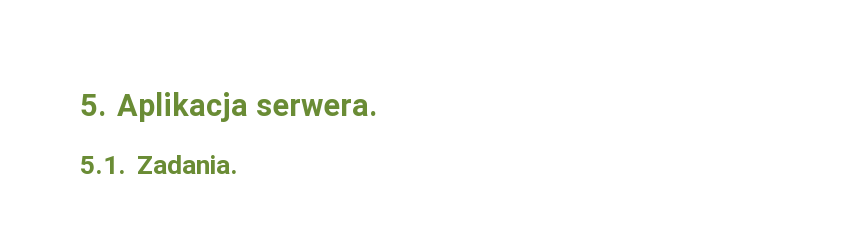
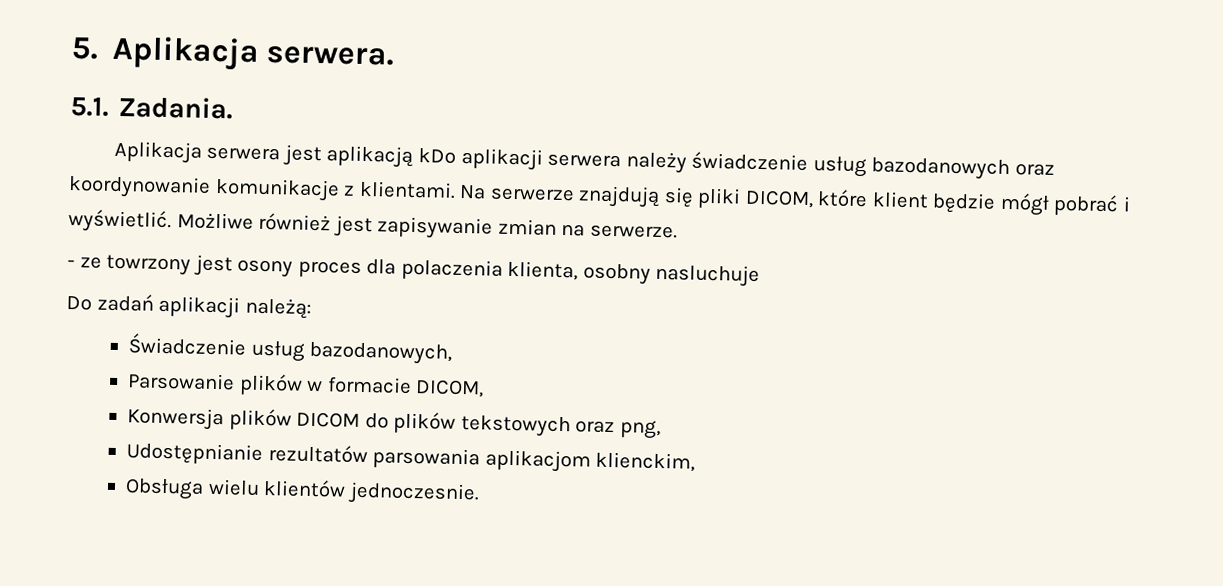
(238, 164) none -> [113,140,1055,181] [68,174,1132,217] [68,208,678,240] [67,254,761,288] [66,293,312,319] [128,333,453,365] [127,372,485,398] [127,407,661,440] [126,442,696,473] [125,478,480,506] // Aplikacja serwera jest aplikacją kDo aplikacji serwera należy świadczenie usług bazodanowych oraz koordynowanie komunikacje z klientami. Na serwerze znajdują się pliki DICOM, które klient będzie mógł pobrać i wyświetlić. Możliwe również jest zapisywanie zmian na serwerze. // - ze towrzony jest osony proces dla polaczenia klienta, osobny nasluchuje // Do zadań aplikacji należą: // Świadczenie usług bazodanowych, // Parsowanie plików w formacie DICOM, // Konwersja plików DICOM do plików tekstowych oraz png, // Udostępnianie rezultatów parsowania aplikacjom klienckim, // Obsługa wielu klientów jednoczesnie.

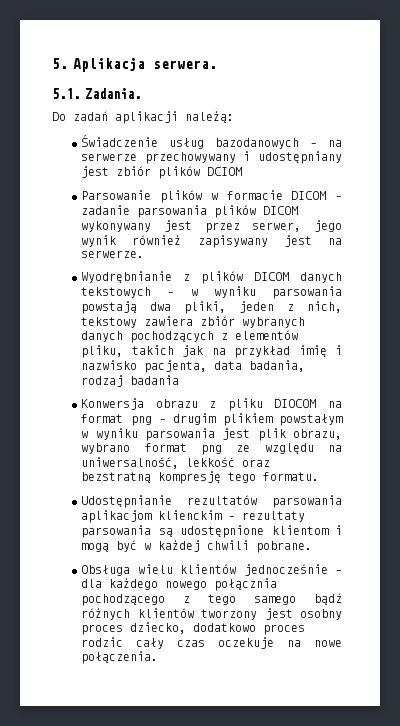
[113,140,1055,181] [68,174,1132,217] [68,208,678,240] [67,254,761,288] // Aplikacja serwera jest aplikacją kDo aplikacji serwera należy świadczenie usług bazodanowych oraz koordynowanie komunikacje z klientami. Na serwerze znajdują się pliki DICOM, które klient będzie mógł pobrać i wyświetlić. Możliwe również jest zapisywanie zmian na serwerze. // - ze towrzony jest osony proces dla polaczenia klienta, osobny nasluchuje -> (141, 93) none
[309,341,453,365] [127,372,485,398] [127,407,661,440] [126,442,696,473] [125,478,480,506] bazodanowych, // Parsowanie plików w formacie DICOM, // Konwersja plików DICOM do plików tekstowych oraz png, // Udostępnianie rezultatów parsowania aplikacjom klienckim, // Obsługa wielu klientów jednoczesnie. -> [215,138,342,149] [81,151,343,164] [81,166,243,179] [81,190,343,203] [81,205,299,218] [81,220,342,233] [81,235,342,248] [81,250,145,258] [81,271,342,284] [81,286,342,299] [81,301,342,314] [81,316,306,328] [81,330,299,343] [81,345,343,358] [81,360,306,373] [81,375,180,387] [81,398,342,411] [81,413,344,426] [81,428,343,441] [81,443,342,455] [81,457,271,469] [81,471,320,484] [81,495,342,508] [81,510,306,523] [81,525,342,538] [81,540,313,553] [81,564,342,576] [81,578,278,591] [81,593,342,606] [81,608,342,620] [81,622,306,635] [81,637,342,649] [81,651,159,664] bazodanowych – na serwerze przechowywany i udostępniany jest zbiór plików DCIOM // Parsowanie plików w formacie DICOM – zadanie parsowania plików DICOM wykonywany jest przez serwer, jego wynik również zapisywany jest na serwerze. // Wyodrębnianie z plików DICOM danych tekstowych – w wyniku parsowania powstają dwa pliki, jeden z nich, tekstowy zawiera zbiór wybranych danych pochodzących z elementów pliku, takich jak na przykład imię i nazwisko pacjenta, data badania, rodzaj badania // Konwersja obrazu z pliku DIOCOM na format png – drugim plikiem powstałym w wyniku parsowania jest plik obrazu, wybrano format png ze względu na uniwersalność, lekkość oraz bezstratną kompresję tego formatu. // Udostępnianie rezultatów parsowania aplikacjom klienckim – rezultaty parsowania są udostępnione klientom i mogą być w każdej chwili pobrane. // Obsługa wielu klientów jednocześnie – dla każdego nowego połącznia pochodzącego z tego samego bądź różnych klientów tworzony jest osobny proces dziecko, dodatkowo proces rodzic cały czas oczekuje na nowe połączenia.

